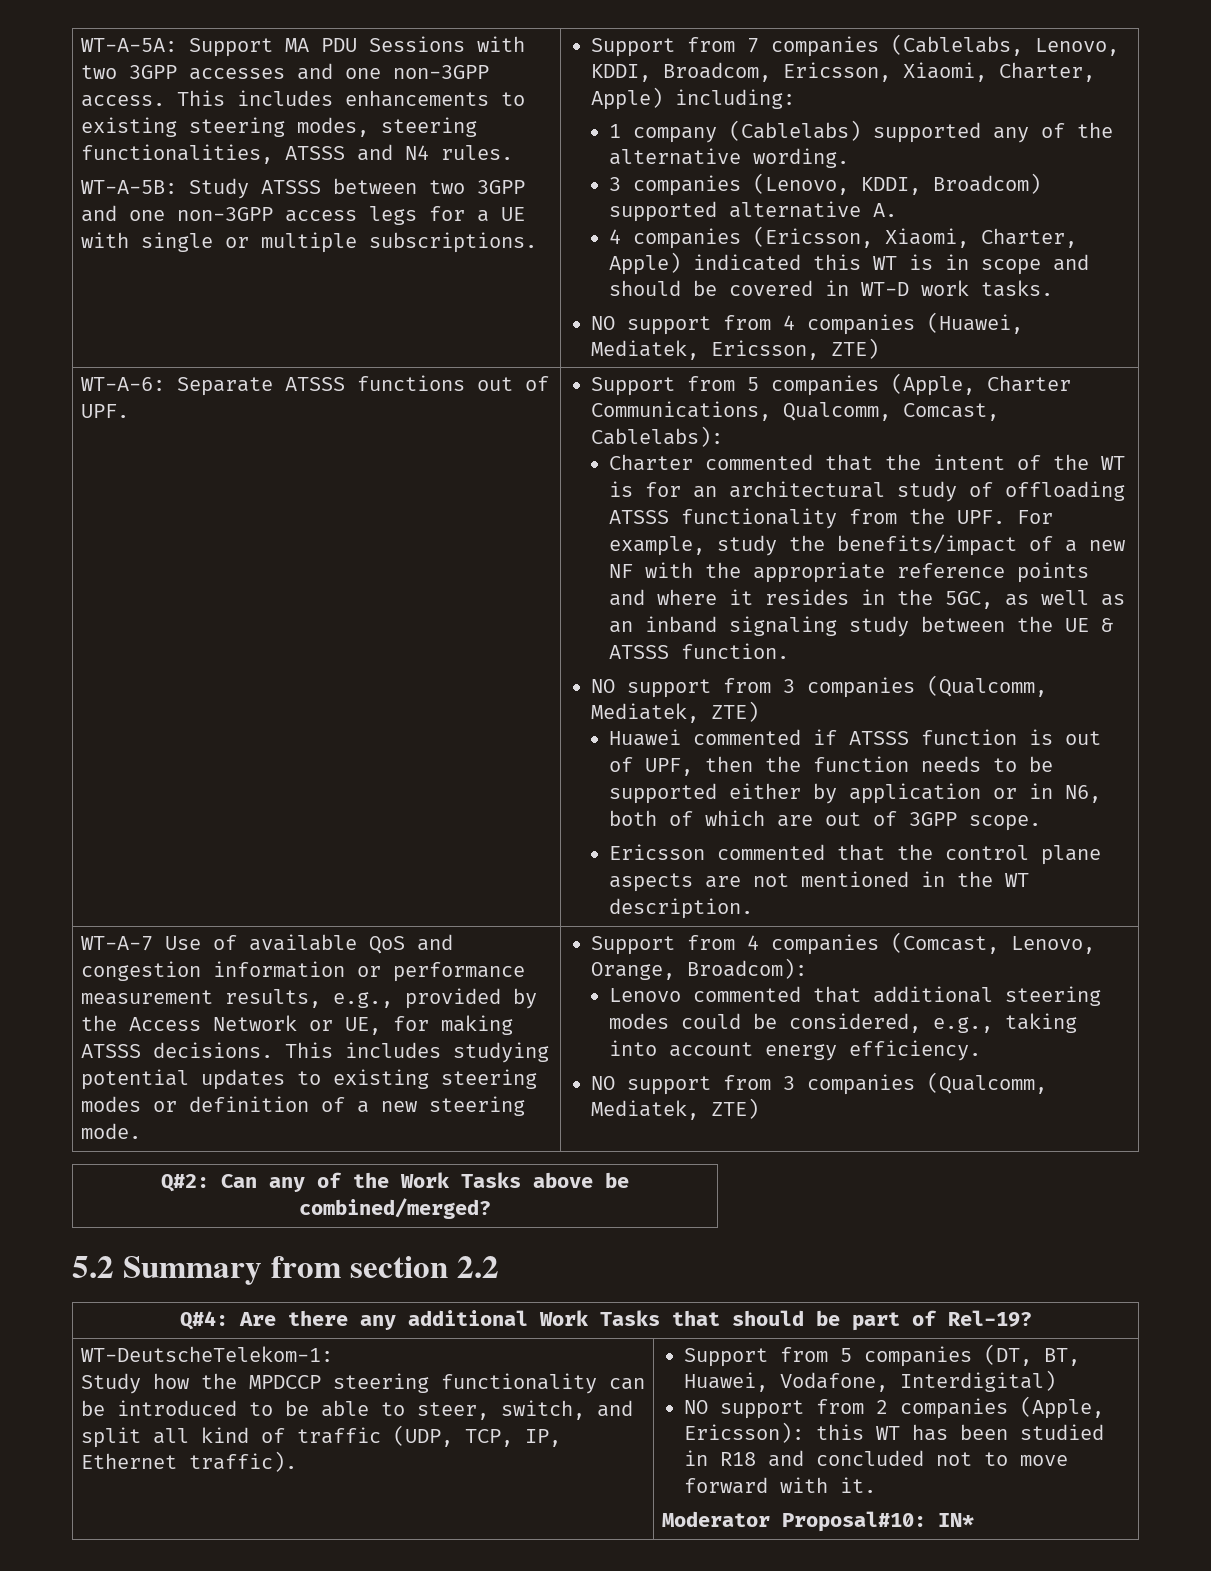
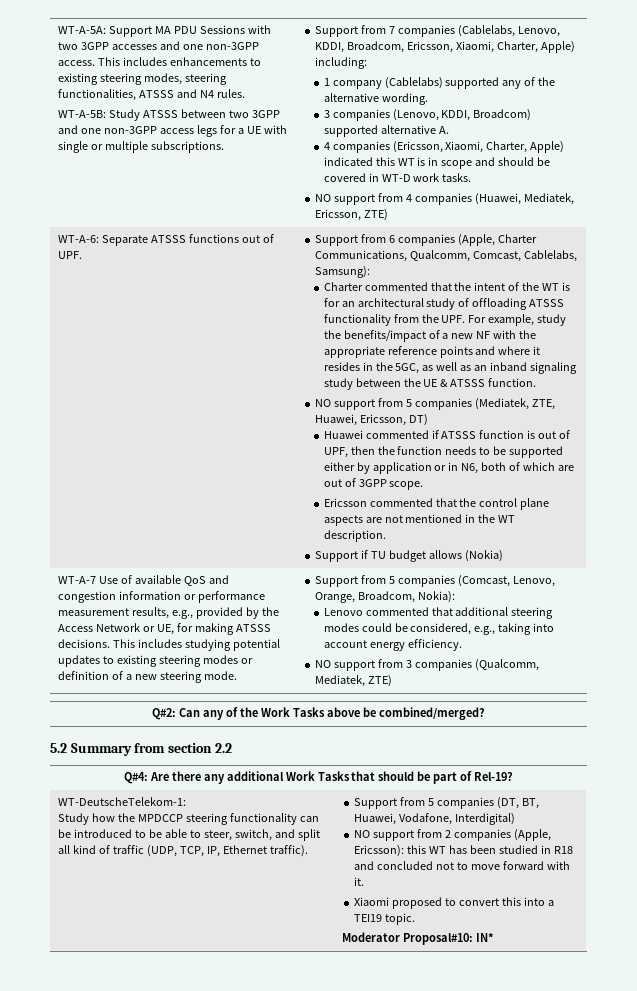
[746,377,759,391] 5 -> [389,235,396,243] 6
[590,426,723,447] Cablelabs): -> [524,250,578,262] [315,266,371,278] Cablelabs, Samsung):
[782,675,1047,698] [590,701,759,723] 3 companies (Qualcomm, Mediatek, ZTE) -> [406,398,556,410] [315,414,429,426] 5 companies (Mediatek, ZTE, Huawei, Ericsson, DT)
(753, 908) none -> [315,550,504,562] // Support if TU budget allows (Nokia)
[746,935,759,950] 4 -> [389,576,396,584] 5
[686,958,807,979] Broadcom): -> [358,591,456,603] Broadcom, Nokia):
(876, 1485) none -> [354,897,555,909] [354,913,416,925] // Xiaomi proposed to convert this into a TEI19 topic.

